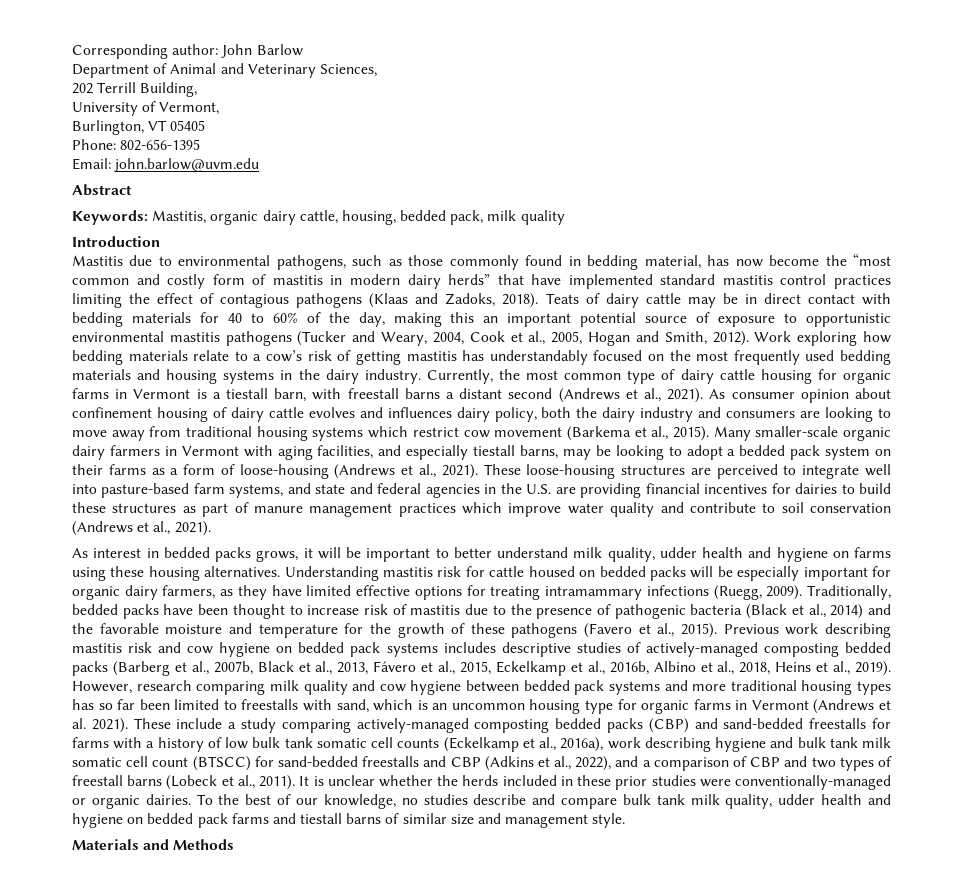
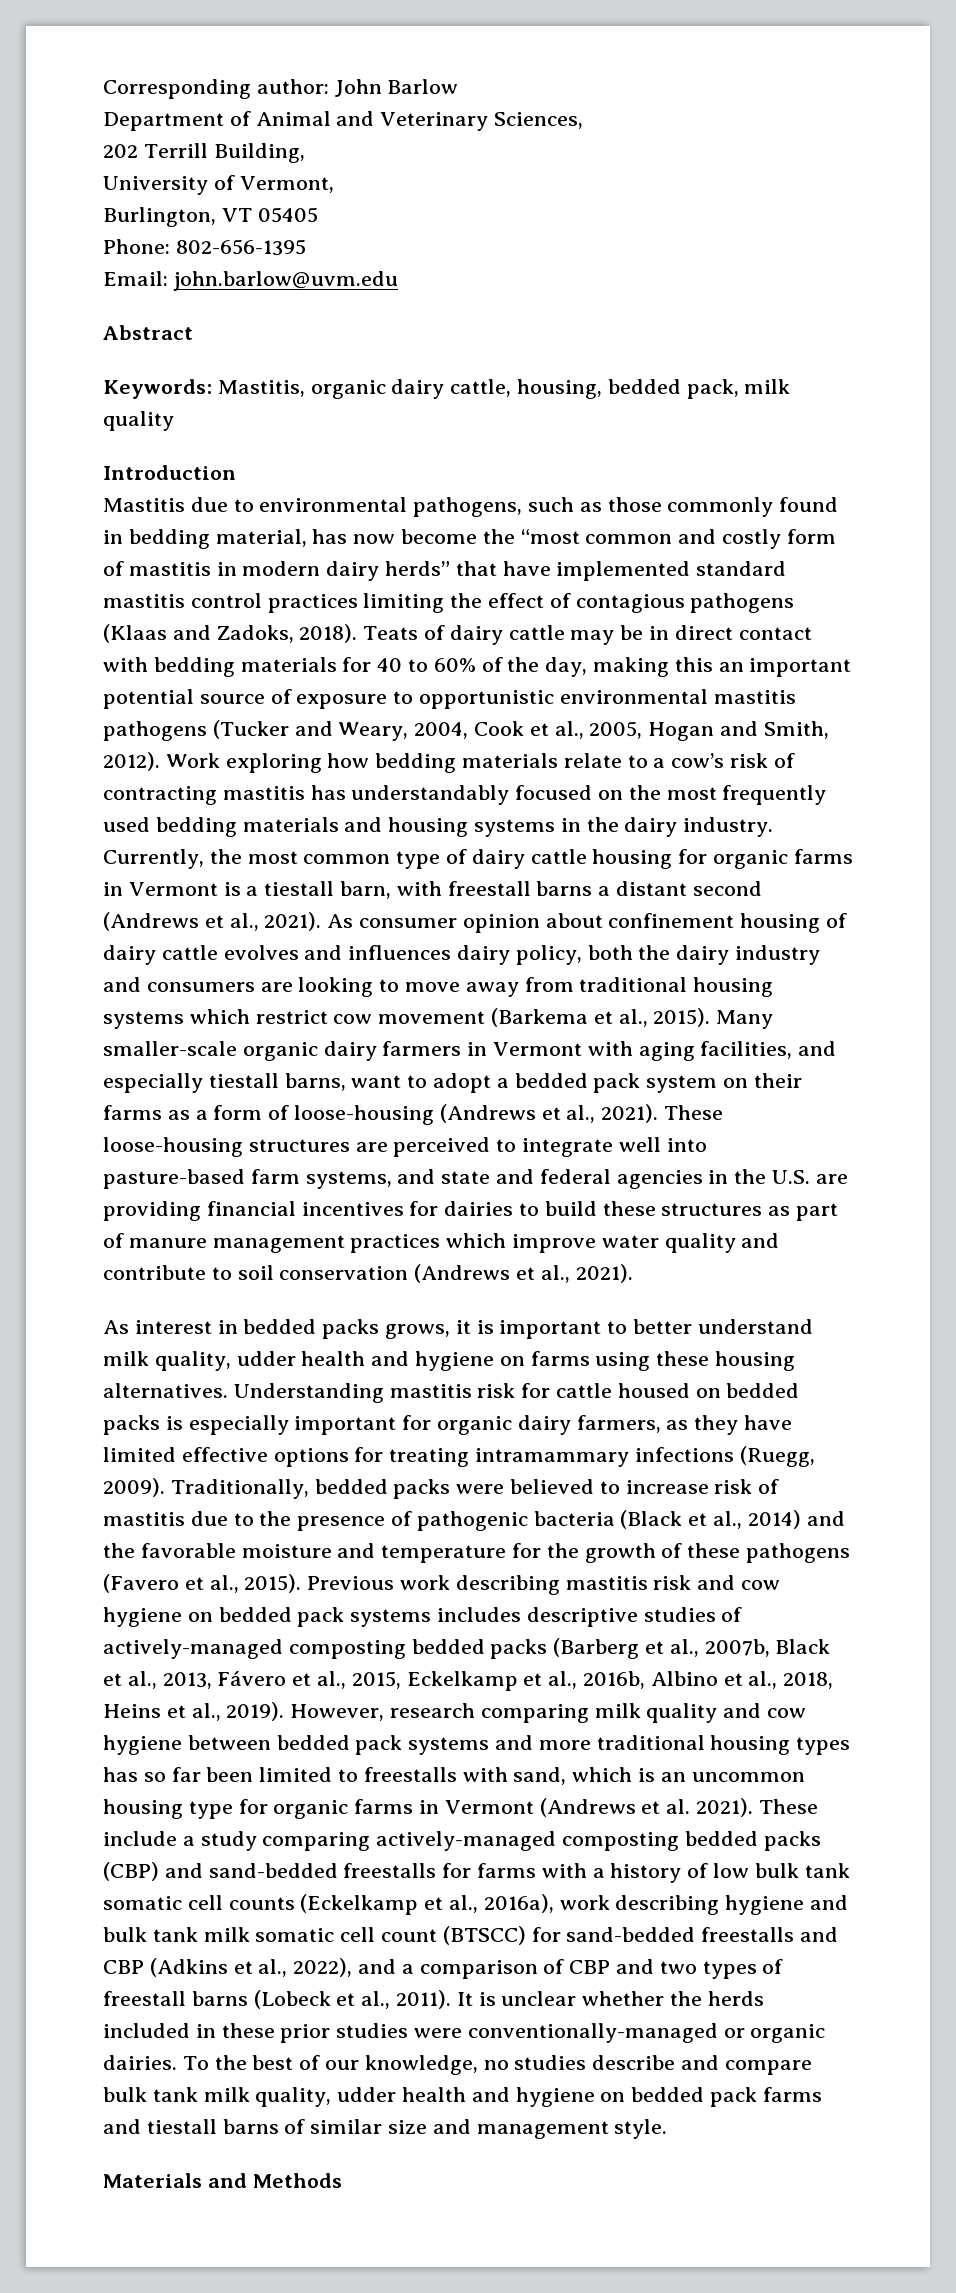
[355,351,401,365] getting -> [103,786,217,805] contracting
[562,445,664,460] may be looking -> [351,1075,402,1088] want
[317,547,361,559] will be -> [476,1320,494,1334] is
[690,566,733,578] will be -> [165,1416,183,1430] is
[163,604,285,619] have been thought -> [456,1479,595,1494] were believed

